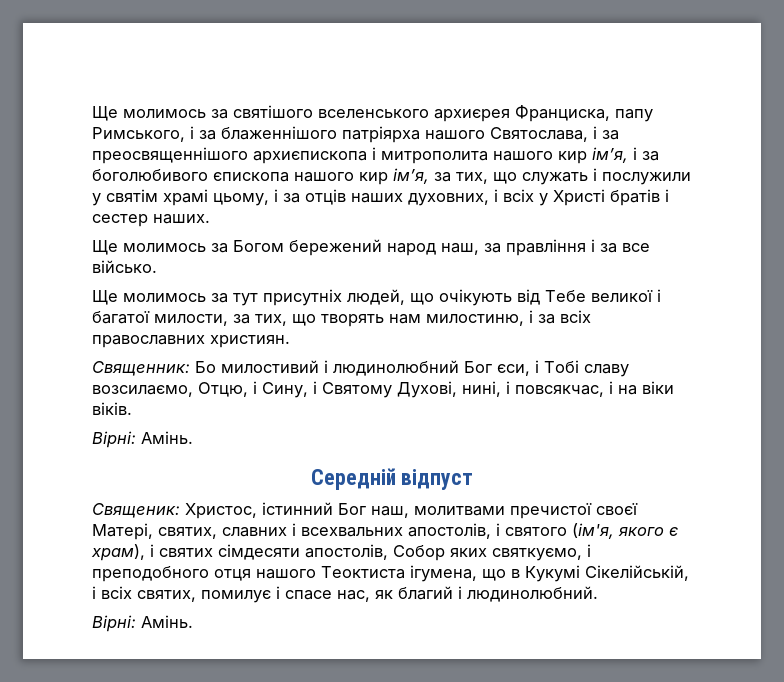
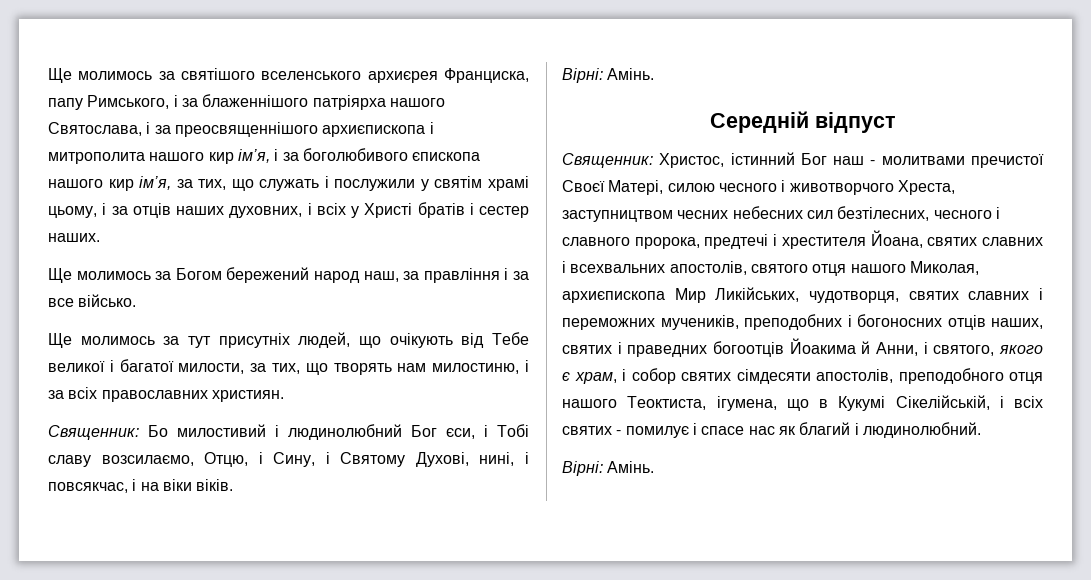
[92,503,180,518] Священик: -> [562,153,653,168] Священник:
[371,503,638,519] [92,523,678,540] [91,544,591,561] наш, молитвами пречистої своєї Матері, святих, славних і всехвальних апостолів, і святого (ім'я, якого є храм), і святих сімдесяти апостолів, Собор яких святкуємо, і -> [833,154,1044,168] [562,180,955,195] [562,206,1000,222] [562,230,1043,249] [562,261,979,276] [562,287,1043,303] [562,314,1043,330] [562,338,1043,357] [562,368,893,384] наш - молитвами пречистої Своєї Матері, силою чесного і животворчого Хреста, заступництвом чесних небесних сил безтілесних, чесного і славного пророка, предтечі і хрестителя Йоана, святих славних і всехвальних апостолів, святого отця нашого Миколая, архиєпископа Мир Ликійських, чудотворця, святих славних і переможних мучеників, преподобних і богоносних отців наших, святих і праведних богоотців Йоакима й Анни, і святого, якого є храм, і собор святих сімдесяти апостолів,
[321,566,405,579] Теоктиста -> [627,396,707,410] Теоктиста,
[137,590,196,602] святих, -> [562,426,622,435] святих -
[337,590,370,602] нас, -> [748,426,775,435] нас

